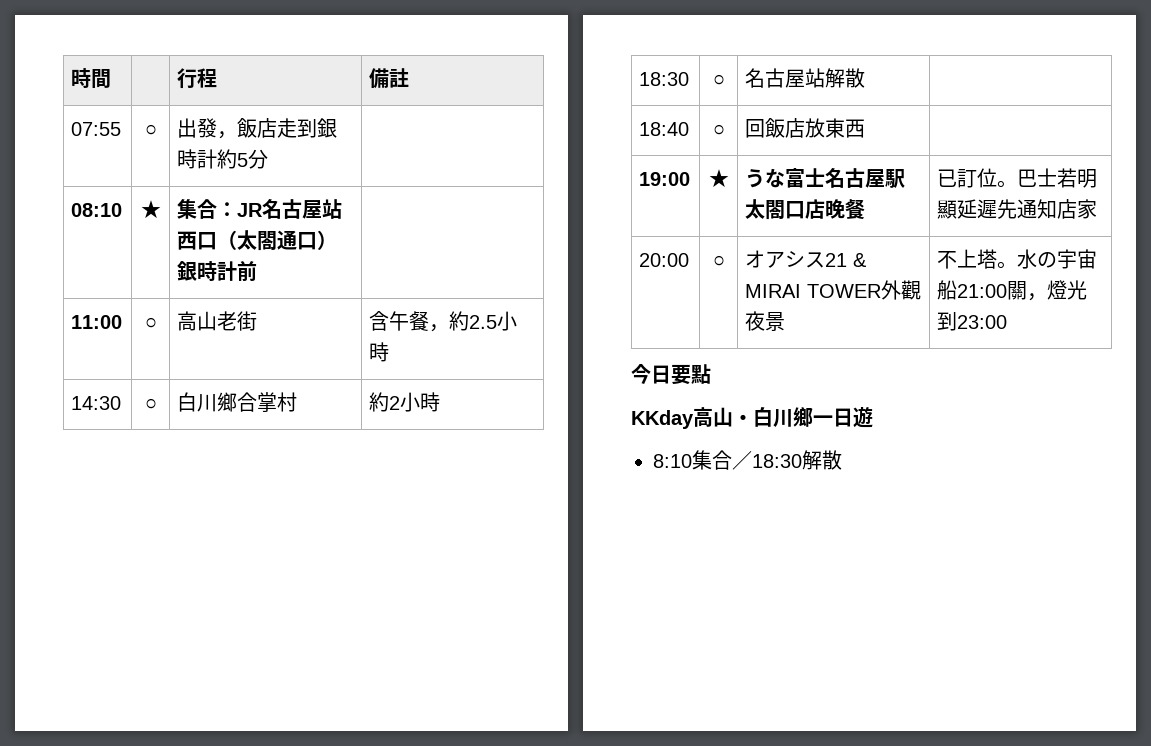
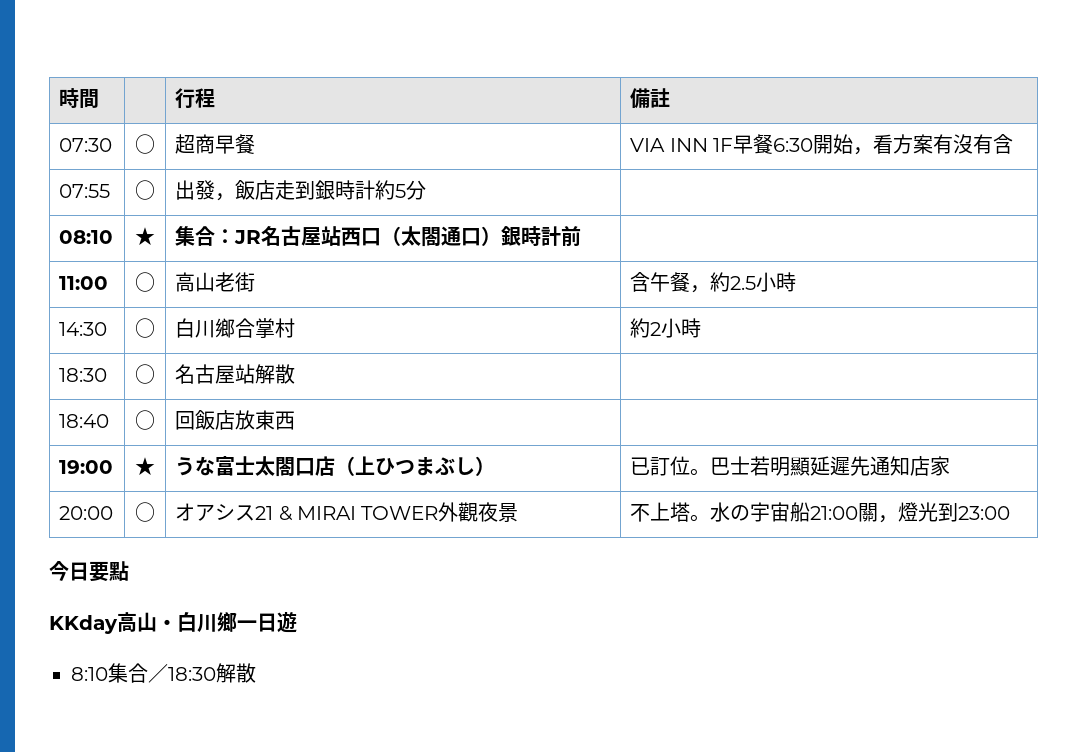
(410, 78) none -> [59,138,113,152] [135,134,155,154] [175,134,256,154] [630,134,1013,155] // 07:30 | ○ | 超商早餐 | VIA INN 1F早餐6:30開始，看方案有沒有含
[825,168,906,188] [745,199,866,220] 名古屋駅太閤口店晚餐 -> [255,456,496,477] 太閤口店（上ひつまぶし）

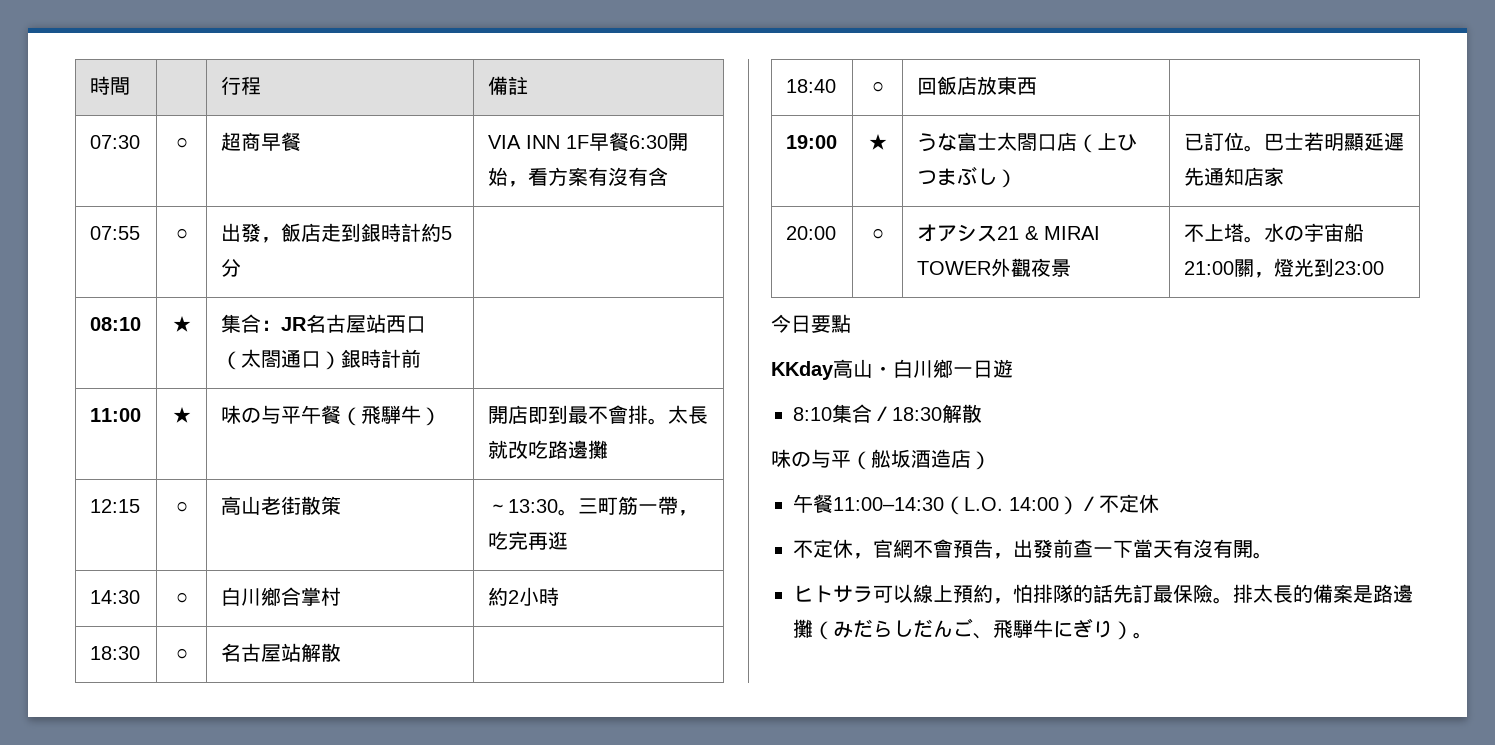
[135,272,155,292] [175,272,256,292] [630,272,797,293] ○ | 高山老街 | 含午餐，約2.5小時 -> [171,407,192,423] [220,405,441,426] [487,405,708,425] [487,440,608,459] [89,499,140,513] [175,501,188,513] [220,496,341,515] [487,496,698,516] [487,531,568,550] ★ | 味の与平午餐（飛騨牛） | 開店即到最不會排。太長就改吃路邊攤 // 12:15 | ○ | 高山老街散策 | ～13:30。三町筋一帶，吃完再逛
(256, 673) none -> [771,449,991,470] [793,494,1159,515] [793,539,1273,559] [793,584,1413,604] [793,618,1153,640] // 味の与平（舩坂酒造店） // 午餐11:00–14:30（L.O. 14:00）／不定休 // 不定休，官網不會預告，出發前查一下當天有沒有開。 // ヒトサラ可以線上預約，怕排隊的話先訂最保險。排太長的備案是路邊攤（みだらしだんご、飛騨牛にぎり）。

